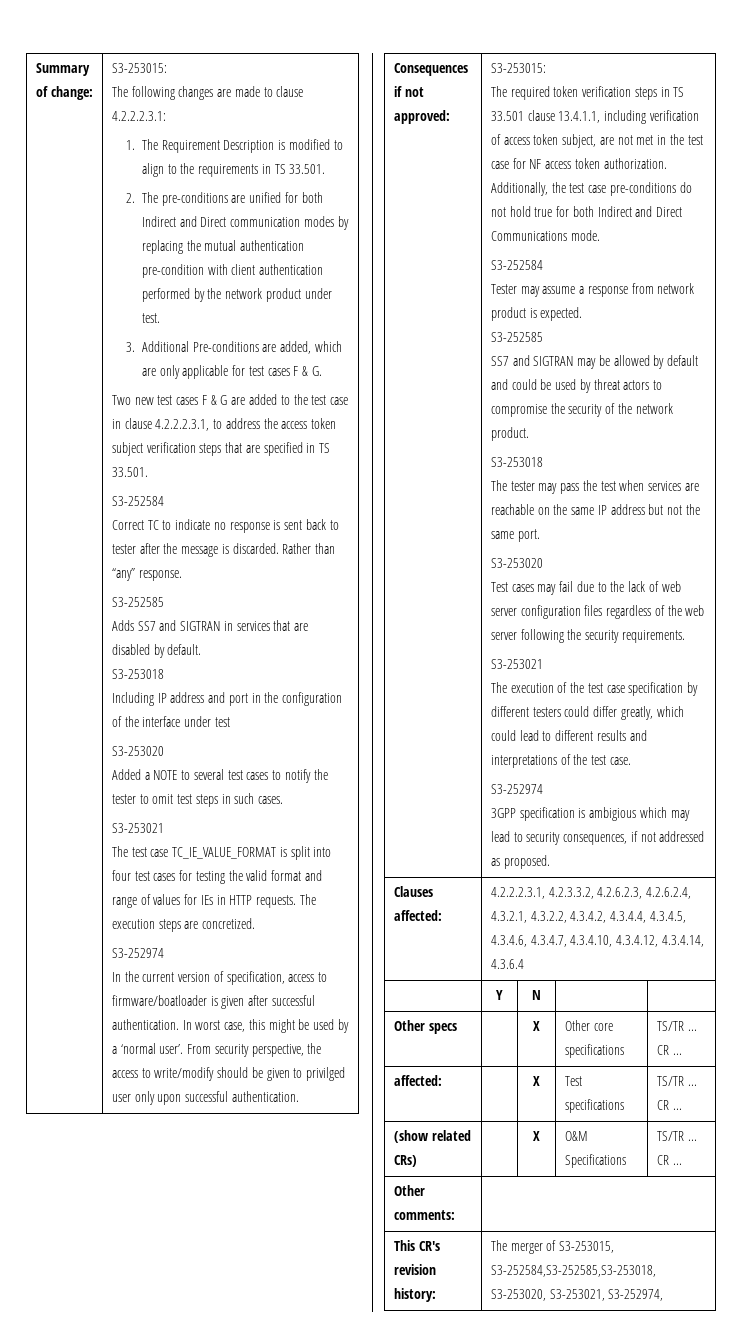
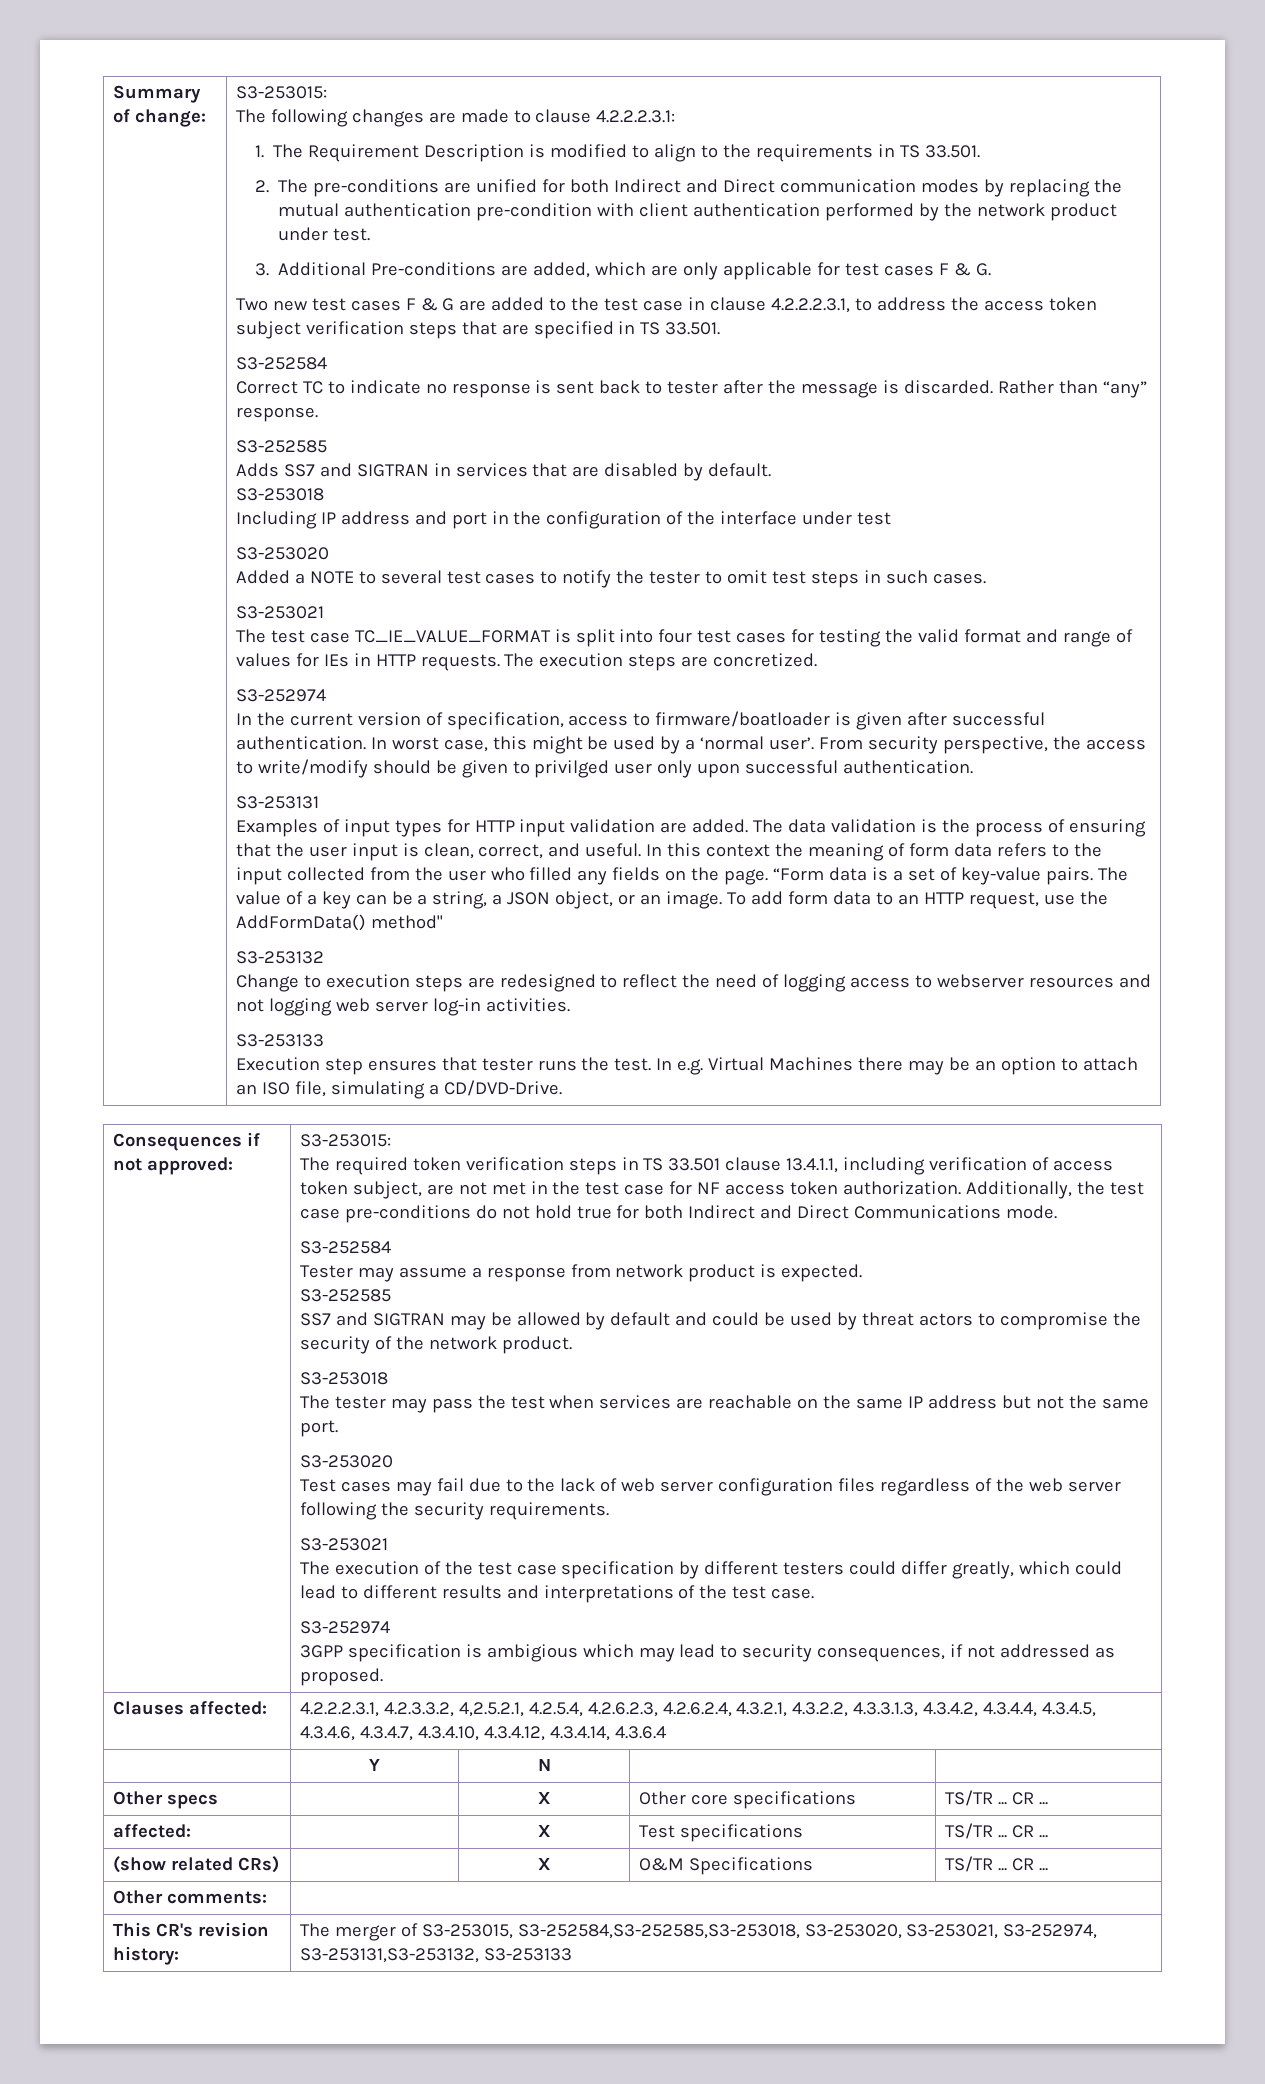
(299, 1096) none -> [235,796,319,809] [235,819,1147,837] [235,843,1103,861] [235,867,1129,885] [235,891,1109,909] [235,914,443,931] [235,951,324,964] [235,974,1152,992] [235,998,570,1016] [235,1034,324,1047] [235,1057,1139,1075] [235,1080,562,1099] // S3-253131 // Examples of input types for HTTP input validation are added. The data validation is the process of ensuring that the user input is clean, correct, and useful. In this context the meaning of form data refers to the input collected from the user who filled any fields on the page. “Form data is a set of key-value pairs. The value of a key can be a string, a JSON object, or an image. To add form data to an HTTP request, use the AddFormData() method" // S3-253132 // Change to execution steps are redesigned to reflect the need of logging access to webserver resources and not logging web server log-in activities. // S3-253133 // Execution step ensures that tester runs the test. In e.g. Virtual Machines there may be an option to attach an ISO file, simulating a CD/DVD-Drive.
(594, 893) none -> [458,1702,583,1717] 4,2.5.2.1, 4.2.5.4,
(567, 917) none -> [853,1702,919,1717] 4.3.3.1.3,
(664, 1295) none -> [299,1948,572,1963] S3-253131,S3-253132, S3-253133

